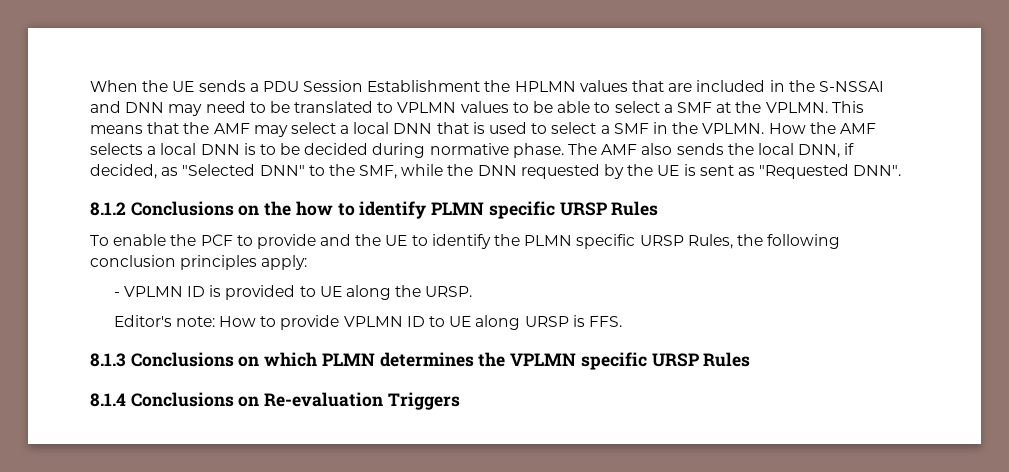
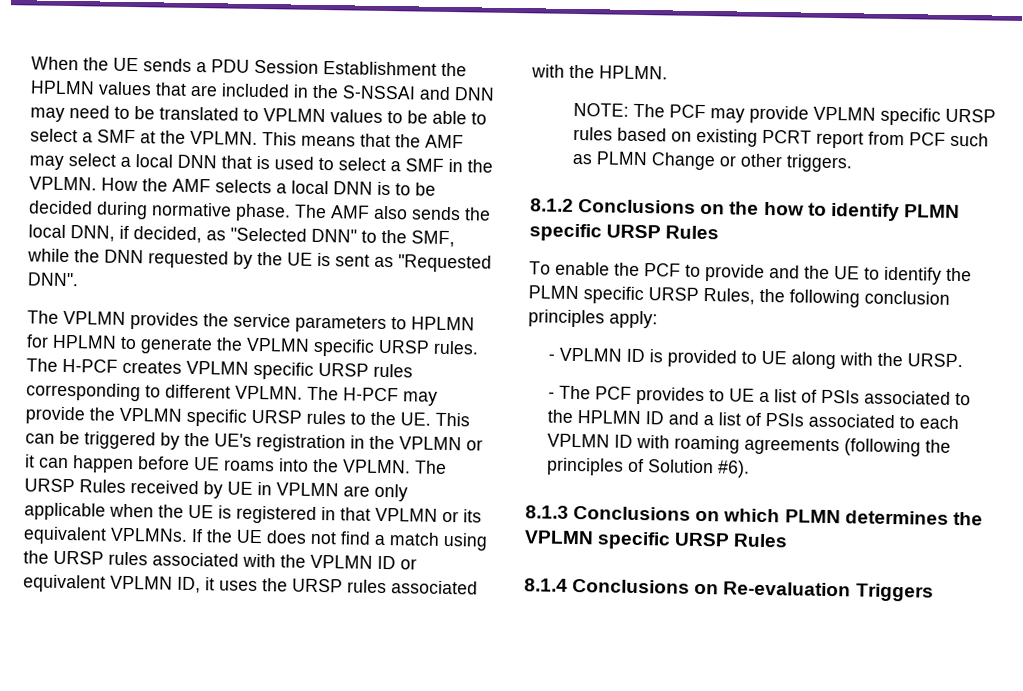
(902, 170) none -> [27,310,475,334] [26,334,479,357] [26,358,413,380] [26,382,438,406] [25,406,470,427] [25,430,483,453] [25,454,447,474] [24,478,408,502] [24,502,482,524] [23,526,488,551] [23,550,417,570] [23,574,478,595] [531,64,668,80] [573,102,997,126] [573,126,990,149] [572,151,854,173] // The VPLMN provides the service parameters to HPLMN for HPLMN to generate the VPLMN specific URSP rules. The H-PCF creates VPLMN specific URSP rules corresponding to different VPLMN. The H-PCF may provide the VPLMN specific URSP rules to the UE. This can be triggered by the UE's registration in the VPLMN or it can happen before UE roams into the VPLMN. The URSP Rules received by UE in VPLMN are only applicable when the UE is registered in that VPLMN or its equivalent VPLMNs. If the UE does not find a match using the URSP rules associated with the VPLMN ID or equivalent VPLMN ID, it uses the URSP rules associated with the HPLMN. // NOTE: The PCF may provide VPLMN specific URSP rules based on existing PCRT report from PCF such as PLMN Change or other triggers.
(391, 292) none -> [839,352,874,366] with
[113,315,622,330] Editor's note: How to provide VPLMN ID to UE along URSP is FFS. -> [548,385,972,406] [547,409,960,430] [547,433,952,457] [546,457,751,478] - The PCF provides to UE a list of PSIs associated to the HPLMN ID and a list of PSIs associated to each VPLMN ID with roaming agreements (following the principles of Solution #6).

